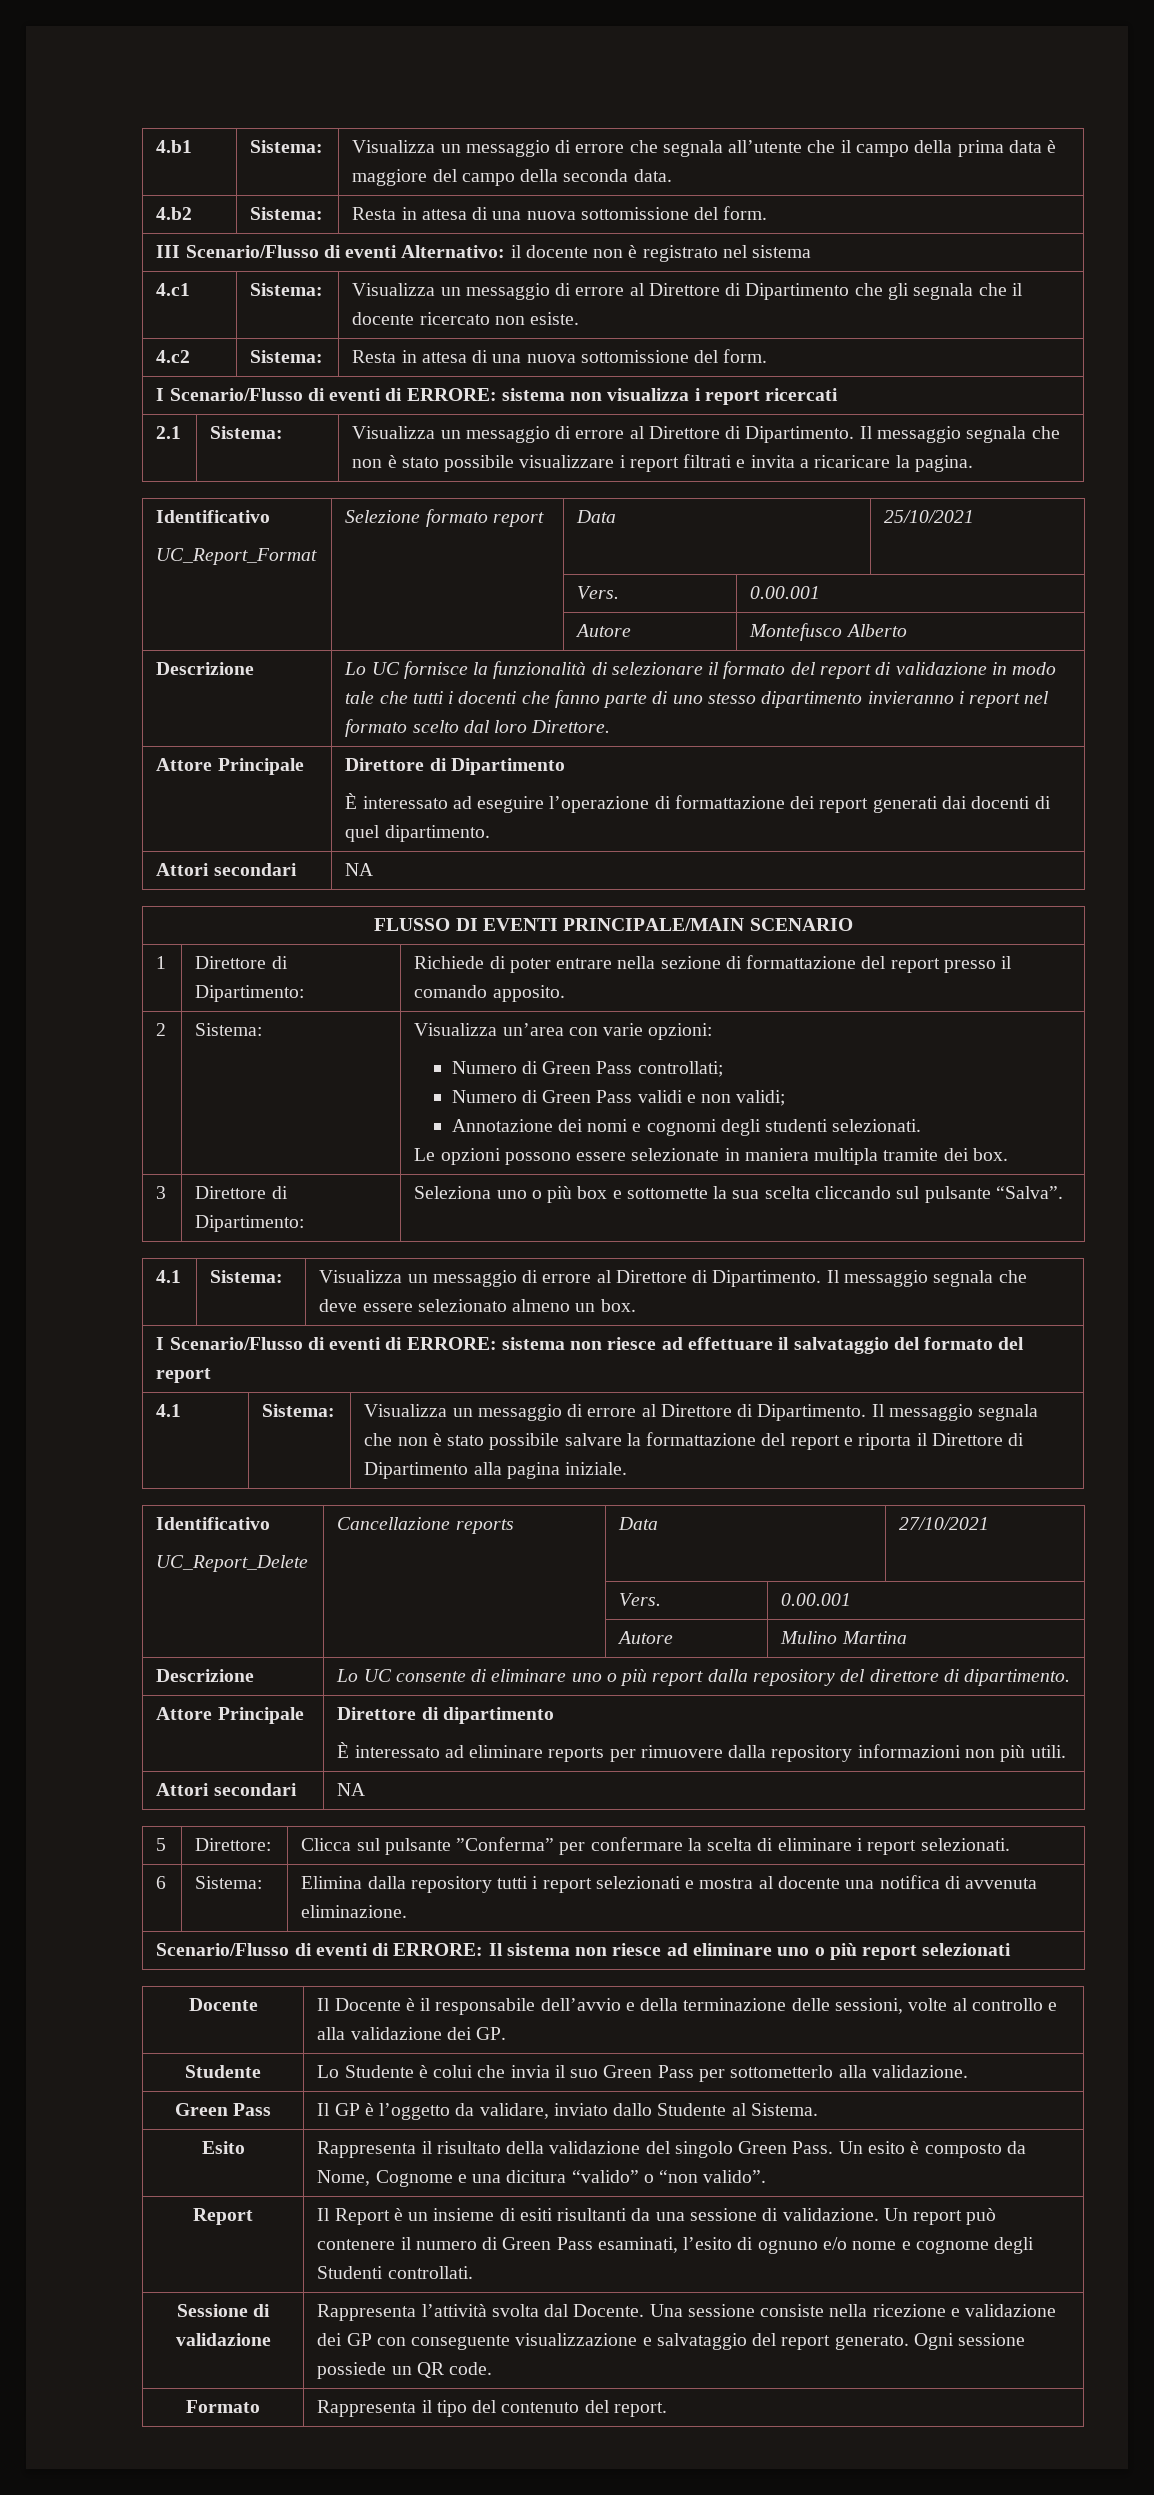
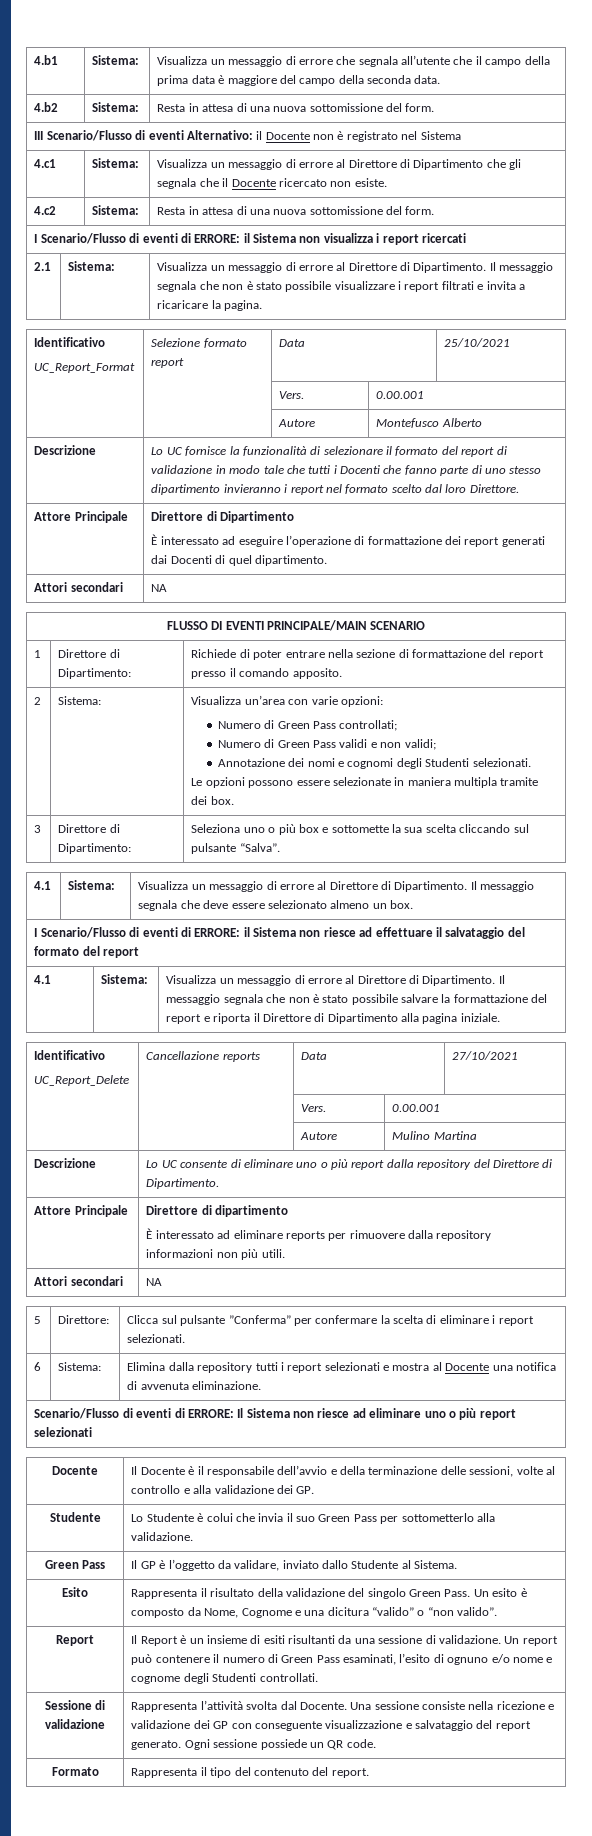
[525,245,588,258] docente -> [265,132,310,140] Docente
[752,245,812,258] sistema -> [420,131,461,140] Sistema
[352,312,415,325] docente -> [231,179,276,187] Docente
[501,388,565,401] sistema -> [243,233,297,243] il Sistema
[458,691,517,704] docenti -> [340,465,381,474] Docenti
[971,796,1031,809] docenti -> [170,555,212,564] Docenti
[765,1119,829,1132] studenti -> [425,758,470,767] Studenti
[501,1337,565,1350] sistema -> [243,927,297,937] il Sistema
[869,1669,1071,1686] direttore di dipartimento. -> [492,1159,553,1168] [146,1178,220,1189] Direttore di Dipartimento.
[777,1876,840,1889] docente -> [445,1363,490,1371] Docente
[506,1943,570,1956] sistema -> [246,1408,290,1418] Sistema

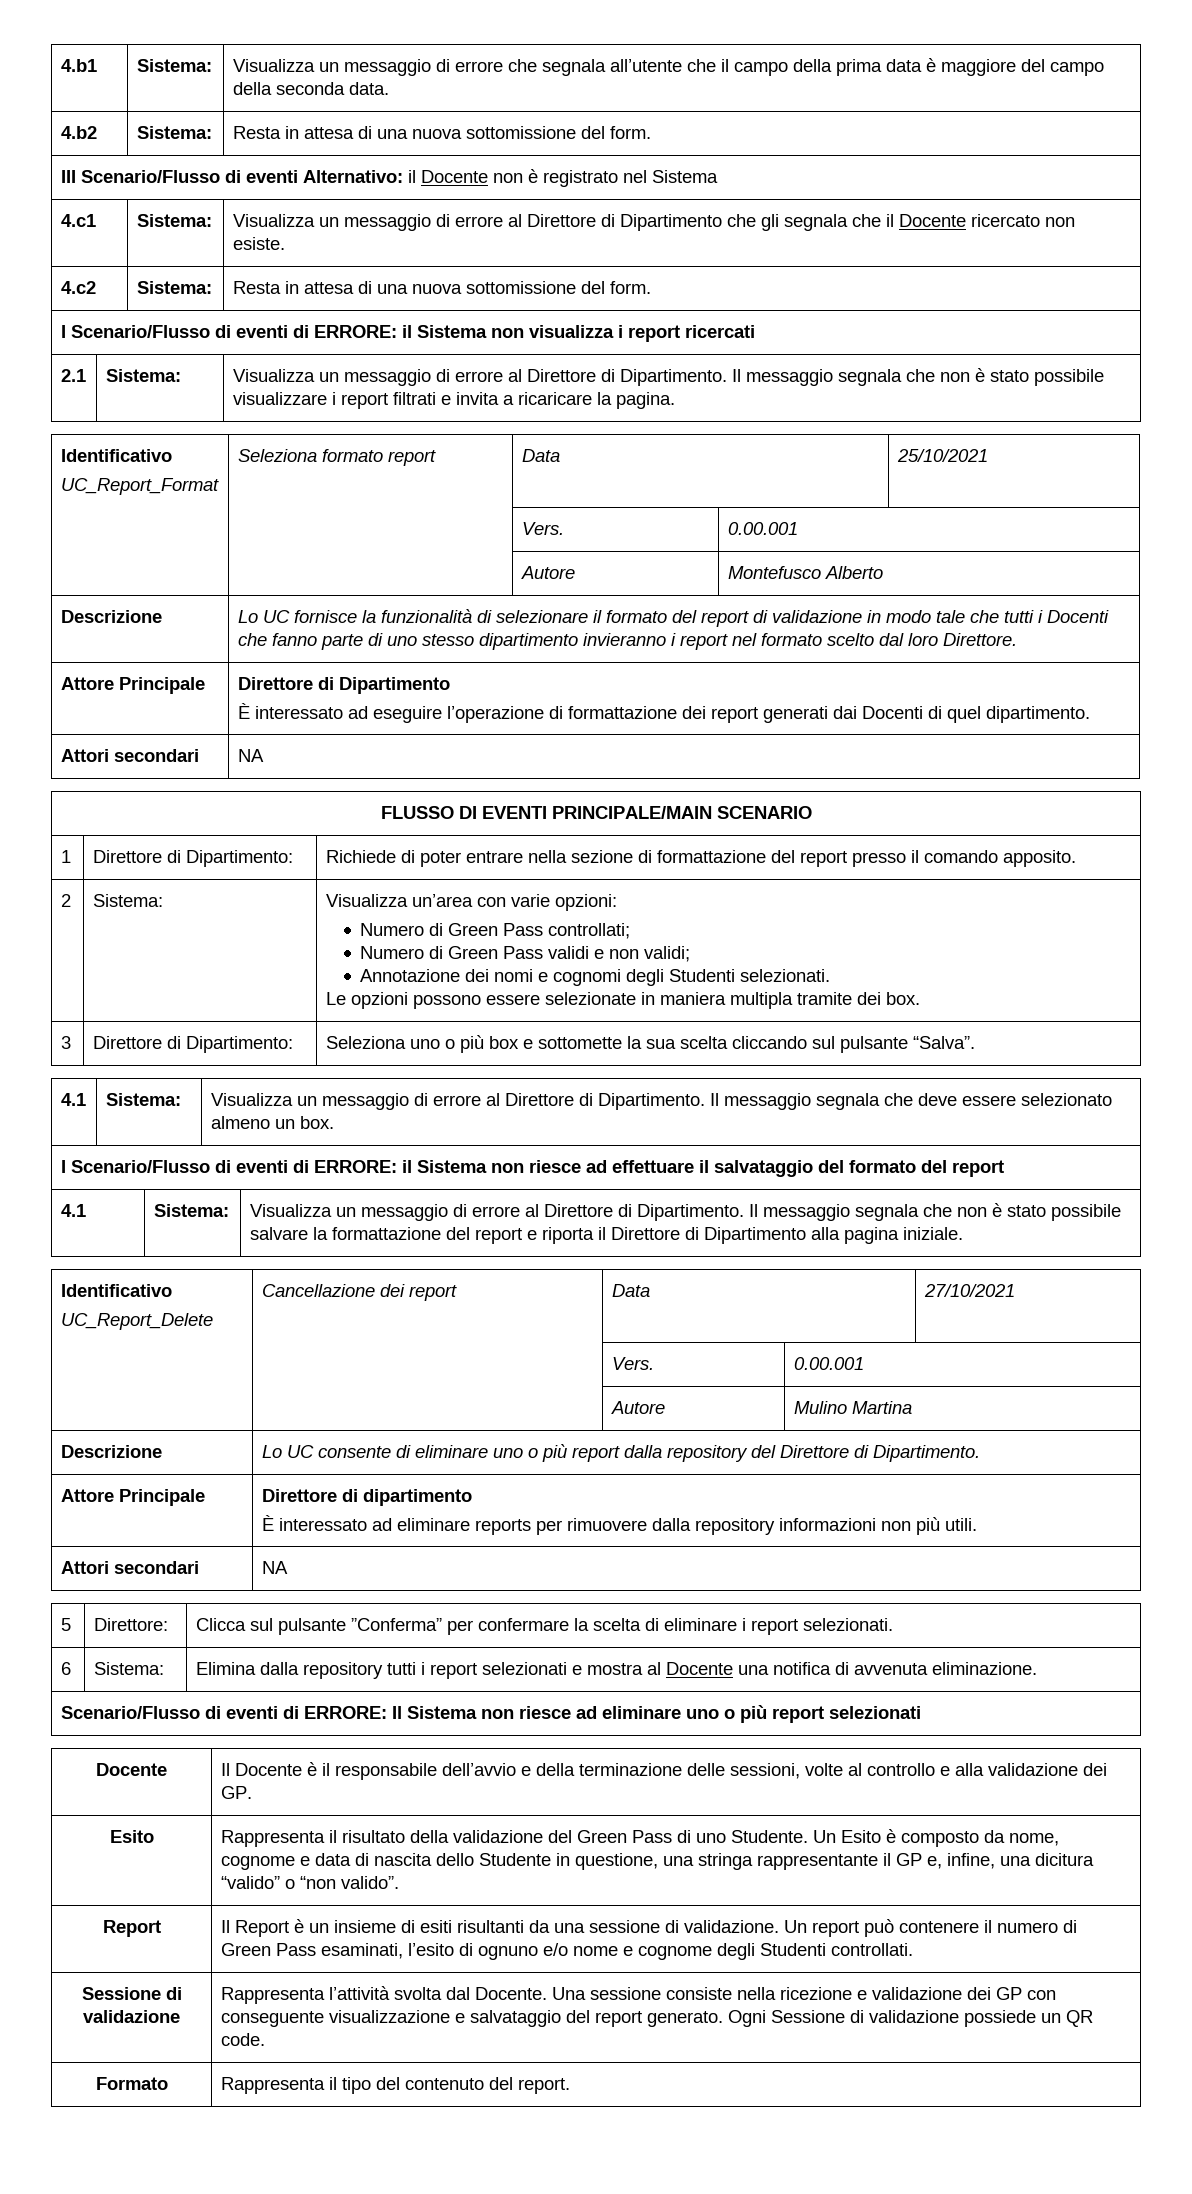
[151,338,201,347] Selezione -> [237,449,317,462] Seleziona
[222,1052,260,1062] reports -> [379,1284,457,1301] dei report
[49,1512,101,1522] [131,1513,495,1524] [131,1532,194,1541] [44,1560,106,1569] [131,1559,458,1571] // Studente | Lo Studente è colui che invia il suo Green Pass per sottometterlo alla validazione. // Green Pass | Il GP è l’oggetto da validare, inviato dallo Studente al Sistema. -> (252, 1792) none
[367,1588,527,1599] [131,1607,301,1618] singolo Green Pass. Un esito è composto da Nome, Cognome e -> [576,1829,1059,1847] [220,1853,995,1870] Green Pass di uno Studente. Un Esito è composto da nome, cognome e data di nascita dello Studente in questione, una stringa rappresentante il GP e, infine,
[213,1739,258,1748] sessione -> [770,2010,959,2023] Sessione di validazione

